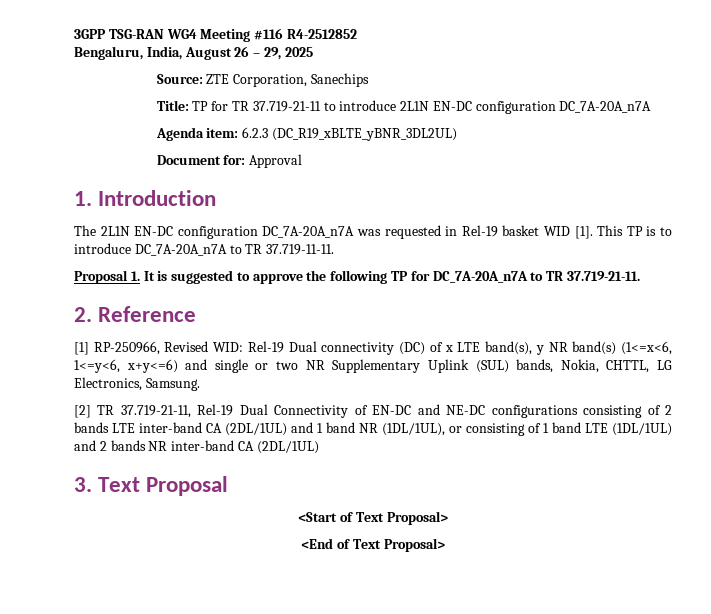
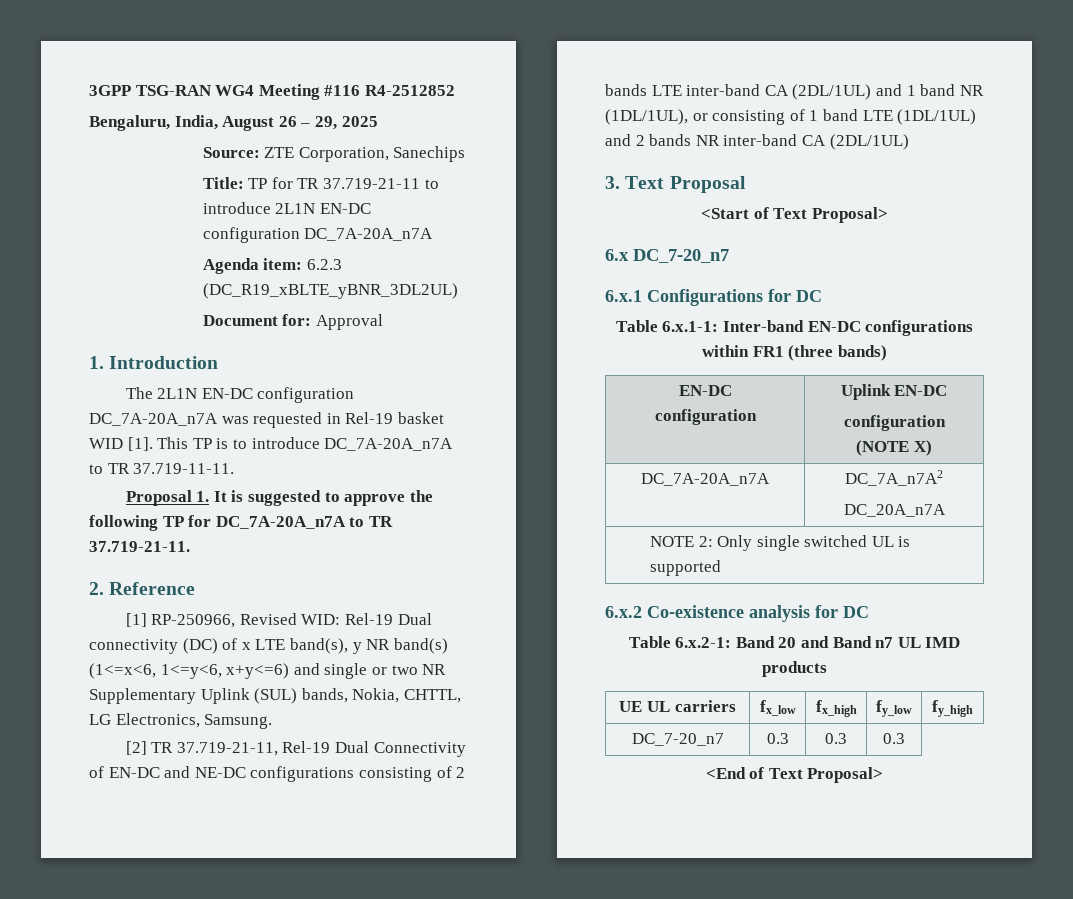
(448, 518) none -> [605,249,729,263] [605,289,822,306] [615,320,974,336] [702,345,887,361] [678,385,732,396] [654,409,757,425] [840,384,948,400] [843,415,946,431] [856,440,932,456] [641,473,770,486] [845,470,943,486] [843,504,946,517] [649,535,911,551] [649,560,721,576] [605,605,869,622] [628,636,961,648] [762,661,827,677] [619,700,736,712] [759,700,796,716] [815,700,857,717] [876,700,912,717] [932,700,973,717] [631,733,724,746] [766,733,789,744] [825,733,847,744] [883,733,905,744] // 6.x DC_7-20_n7 // 6.x.1 Configurations for DC // Table 6.x.1-1: Inter-band EN-DC configurations within FR1 (three bands) // EN-DC // configuration | Uplink EN-DC // configuration // (NOTE X) // DC_7A-20A_n7A | DC_7A_n7A2 // DC_20A_n7A // NOTE 2: Only single switched UL is supported // 6.x.2 Co-existence analysis for DC // Table 6.x.2-1: Band 20 and Band n7 UL IMD products // UE UL carriers | fx_low | fx_high | fy_low | fy_high // DC_7-20_n7 | 0.3 | 0.3 | 0.3

